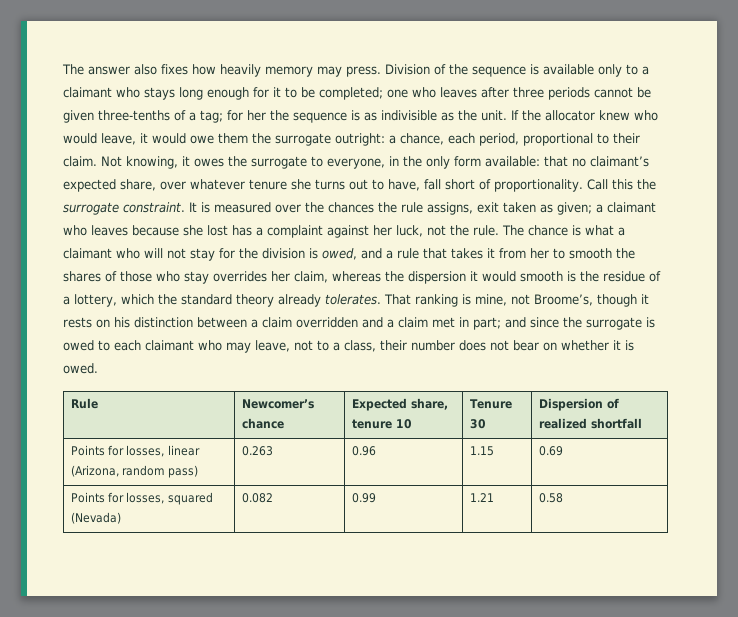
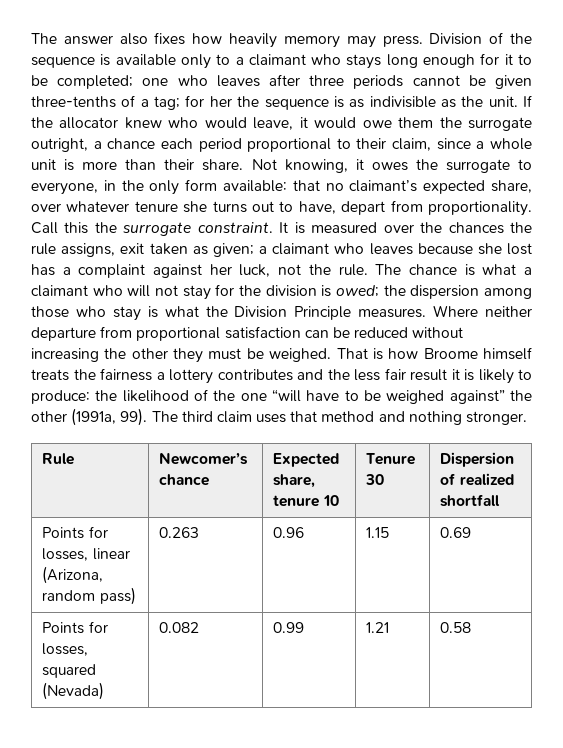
[335,133,640,146] [63,156,97,167] outright: a chance, each period, proportional to their claim. -> [31,138,532,152] [31,159,244,171] outright, a chance each period proportional to their claim, since a whole unit is more than their share.
[424,179,491,190] fall short of -> [341,200,423,215] depart from
[322,248,635,260] [63,271,661,284] [63,294,649,307] [63,317,655,330] [63,340,634,353] [63,363,98,374] owed, and a rule that takes it from her to smooth the shares of those who stay overrides her claim, whereas the dispersion it would smooth is the residue of a lottery, which the standard theory already tolerates. That ranking is mine, not Broome’s, though it rests on his distinction between a claim overridden and a claim met in part; and since the surrogate is owed to each claimant who may leave, not to a class, their number does not bear on whether it is owed. -> [336,285,532,299] [31,305,532,321] [31,326,464,341] [31,347,533,363] [31,368,532,384] [31,389,532,404] [31,408,528,426] owed; the dispersion among those who stay is what the Division Principle measures. Where neither departure from proportional satisfaction can be reduced without increasing the other they must be weighed. That is how Broome himself treats the fairness a lottery contributes and the less fair result it is likely to produce: the likelihood of the one “will have to be weighed against” the other (1991a, 99). The third claim uses that method and nothing stronger.

